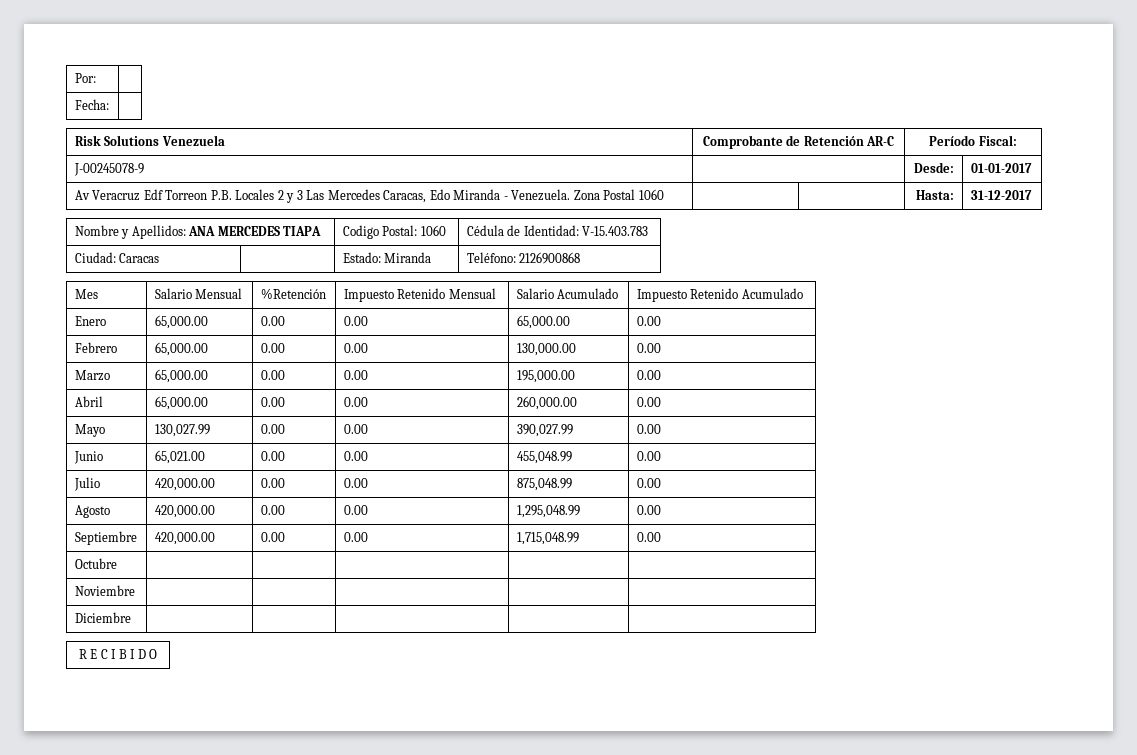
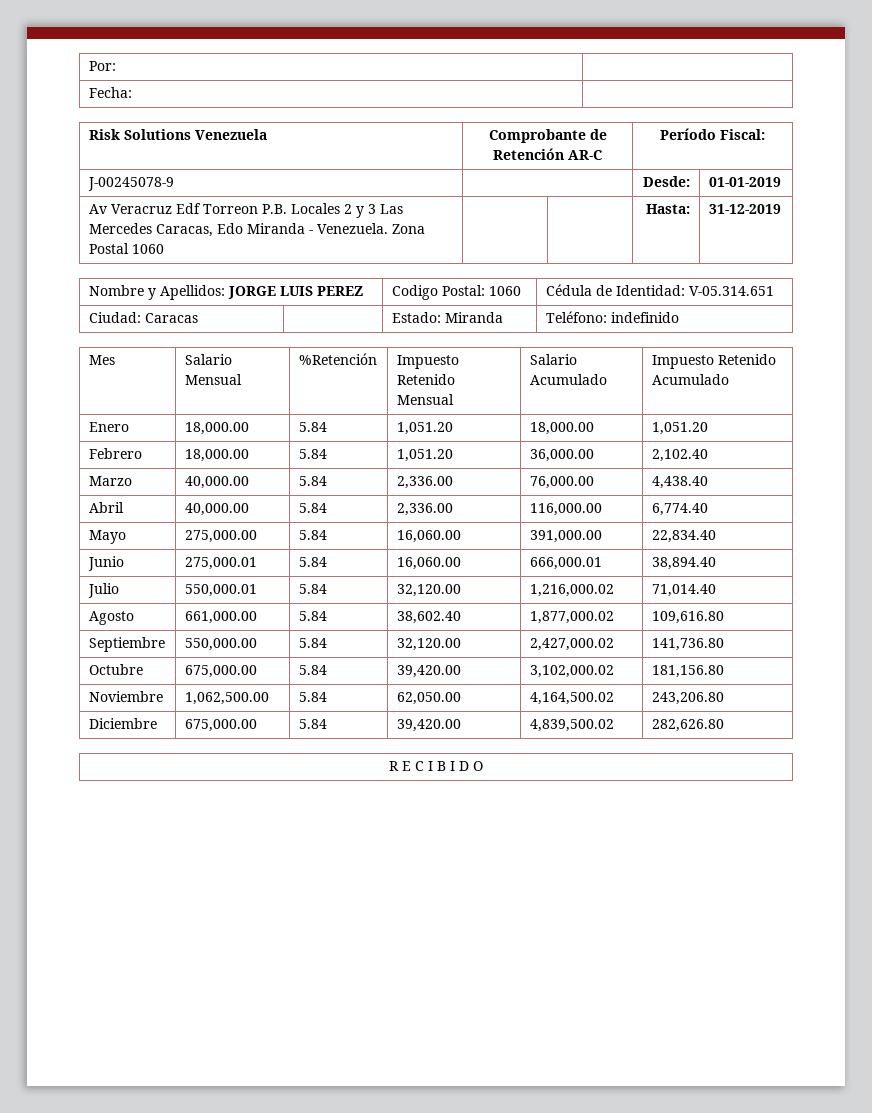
[970,163,1032,173] 01-01-2017 -> [708,177,781,187] 01-01-2019
[970,190,1032,200] 31-12-2017 -> [708,204,781,214] 31-12-2019
[188,226,322,236] ANA MERCEDES TIAPA -> [227,286,363,299] JORGE LUIS PEREZ
[582,226,649,236] V-15.403.783 -> [688,286,774,296] V-05.314.651
[519,252,581,264] 2126900868 -> [610,312,679,323] indefinido
[154,315,208,329] [260,316,285,326] [343,316,368,326] [516,315,570,329] [636,316,661,326] [74,342,117,353] [154,342,208,356] [260,343,285,353] [343,343,368,353] [516,343,576,356] [636,343,661,353] [74,370,110,381] [154,369,208,383] [260,370,285,380] [343,370,368,380] [516,370,575,383] [636,370,661,380] [74,396,103,407] [154,396,208,410] [260,397,285,407] [343,397,368,407] [516,396,577,410] [636,397,661,407] [74,424,105,437] [154,424,210,437] [260,424,285,434] [343,424,368,434] [516,424,573,437] [636,424,661,434] [73,451,103,464] [154,450,205,464] [260,451,285,461] [343,451,368,461] [516,451,572,464] [636,451,661,461] [73,477,100,491] [154,478,215,491] [260,478,285,488] [343,478,368,488] [516,478,572,491] [636,478,661,488] [74,505,110,518] [154,505,215,518] [260,505,285,515] [343,505,368,515] [516,505,580,518] [636,505,661,515] [74,531,137,545] [154,532,215,545] [260,532,285,542] [343,532,368,542] [516,532,579,545] [636,532,661,542] [74,558,117,569] [74,585,135,596] [74,612,131,623] 65,000.00 | 0.00 | 0.00 | 65,000.00 | 0.00 // Febrero | 65,000.00 | 0.00 | 0.00 | 130,000.00 | 0.00 // Marzo | 65,000.00 | 0.00 | 0.00 | 195,000.00 | 0.00 // Abril | 65,000.00 | 0.00 | 0.00 | 260,000.00 | 0.00 // Mayo | 130,027.99 | 0.00 | 0.00 | 390,027.99 | 0.00 // Junio | 65,021.00 | 0.00 | 0.00 | 455,048.99 | 0.00 // Julio | 420,000.00 | 0.00 | 0.00 | 875,048.99 | 0.00 // Agosto | 420,000.00 | 0.00 | 0.00 | 1,295,048.99 | 0.00 // Septiembre | 420,000.00 | 0.00 | 0.00 | 1,715,048.99 | 0.00 // Octubre | | | | | // Noviembre | | | | | // Diciembre | | | | | -> [184,422,249,435] [298,422,327,432] [396,422,453,435] [529,422,594,435] [651,422,708,435] [88,448,142,459] [184,449,249,462] [298,449,327,459] [396,449,453,462] [529,449,594,462] [651,449,708,462] [88,476,132,486] [184,476,249,489] [298,476,327,486] [396,476,453,489] [529,476,594,489] [651,476,708,489] [88,502,124,513] [184,503,249,516] [298,503,327,513] [396,503,453,516] [529,503,602,516] [651,503,708,516] [88,530,126,544] [184,530,257,543] [298,530,327,540] [396,530,461,543] [529,530,602,543] [651,530,716,543] [87,556,124,571] [184,557,257,570] [298,557,327,567] [396,557,461,570] [529,557,602,570] [651,557,716,570] [87,583,119,598] [184,584,257,597] [298,584,327,594] [396,584,461,597] [529,584,614,597] [651,584,716,597] [88,611,134,625] [184,611,257,624] [298,611,327,621] [396,611,461,624] [529,611,614,624] [651,611,724,624] [88,637,165,652] [184,638,257,651] [298,638,327,648] [396,638,461,651] [529,638,614,651] [651,638,724,651] [88,664,143,675] [184,665,257,678] [298,665,327,675] [396,665,461,678] [529,665,614,678] [651,665,724,678] [88,691,163,702] [184,692,269,705] [298,692,327,702] [396,692,461,705] [529,692,614,705] [651,692,724,705] [88,718,157,729] [184,719,257,732] [298,719,327,729] [396,719,461,732] [529,719,614,732] [651,719,724,732] 18,000.00 | 5.84 | 1,051.20 | 18,000.00 | 1,051.20 // Febrero | 18,000.00 | 5.84 | 1,051.20 | 36,000.00 | 2,102.40 // Marzo | 40,000.00 | 5.84 | 2,336.00 | 76,000.00 | 4,438.40 // Abril | 40,000.00 | 5.84 | 2,336.00 | 116,000.00 | 6,774.40 // Mayo | 275,000.00 | 5.84 | 16,060.00 | 391,000.00 | 22,834.40 // Junio | 275,000.01 | 5.84 | 16,060.00 | 666,000.01 | 38,894.40 // Julio | 550,000.01 | 5.84 | 32,120.00 | 1,216,000.02 | 71,014.40 // Agosto | 661,000.00 | 5.84 | 38,602.40 | 1,877,000.02 | 109,616.80 // Septiembre | 550,000.00 | 5.84 | 32,120.00 | 2,427,000.02 | 141,736.80 // Octubre | 675,000.00 | 5.84 | 39,420.00 | 3,102,000.02 | 181,156.80 // Noviembre | 1,062,500.00 | 5.84 | 62,050.00 | 4,164,500.02 | 243,206.80 // Diciembre | 675,000.00 | 5.84 | 39,420.00 | 4,839,500.02 | 282,626.80

